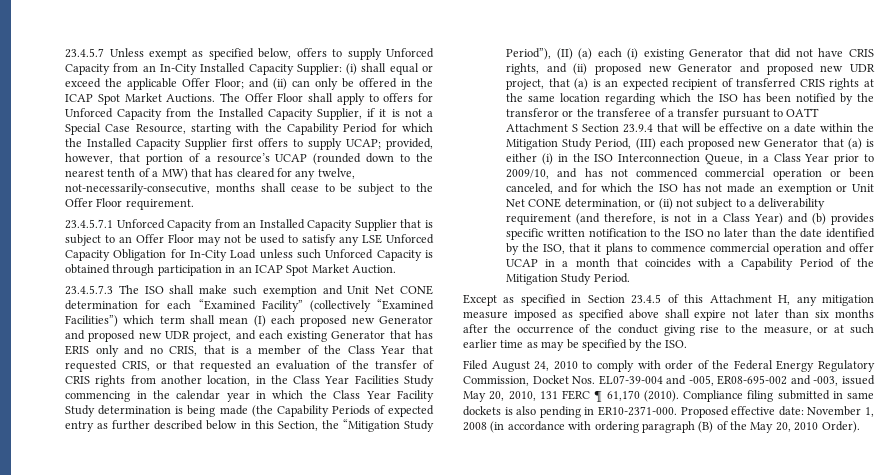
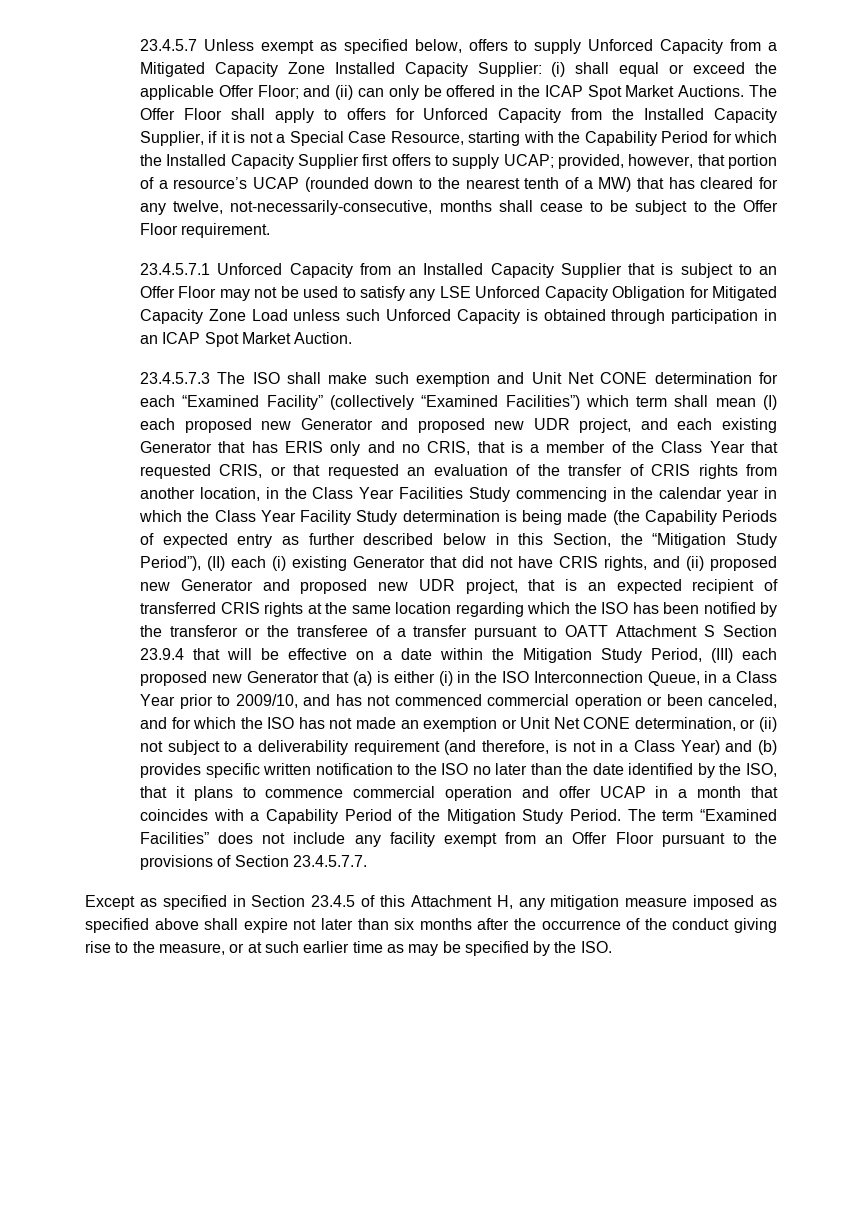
[142,64,197,75] an In-City -> [767,42,777,51] [140,62,325,77] a Mitigated Capacity Zone
[190,250,228,261] In-City -> [712,286,778,301] [140,309,246,324] Mitigated Capacity Zone
[578,48,593,60] (a) -> (226, 563) none
[574,78,589,90] (a) -> (556, 585) none
(630, 278) none -> [627,809,777,821] [140,832,777,847] [140,855,367,870] The term “Examined Facilities” does not include any facility exempt from an Offer Floor pursuant to the provisions of Section 23.4.5.7.7.
[463,360,875,372] [463,375,875,386] [463,390,874,403] [463,406,874,418] [463,421,860,433] // Filed August 24, 2010 to comply with order of the Federal Energy Regulatory Commission, Docket Nos. EL07-39-004 and -005, ER08-695-002 and -003, issued May 20, 2010, 131 FERC ¶ 61,170 (2010). Compliance filing submitted in same dockets is also pending in ER10-2371-000. Proposed effective date: November 1, 2008 (in accordance with ordering paragraph (B) of the May 20, 2010 Order). -> (612, 947) none

